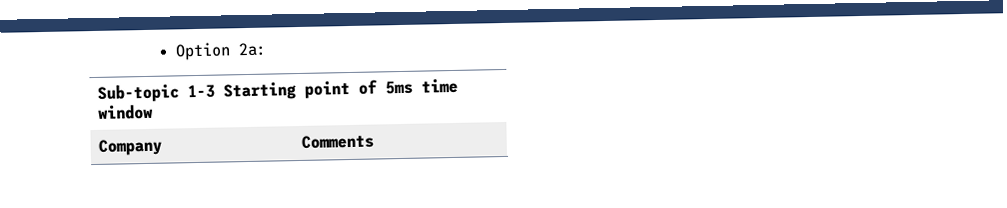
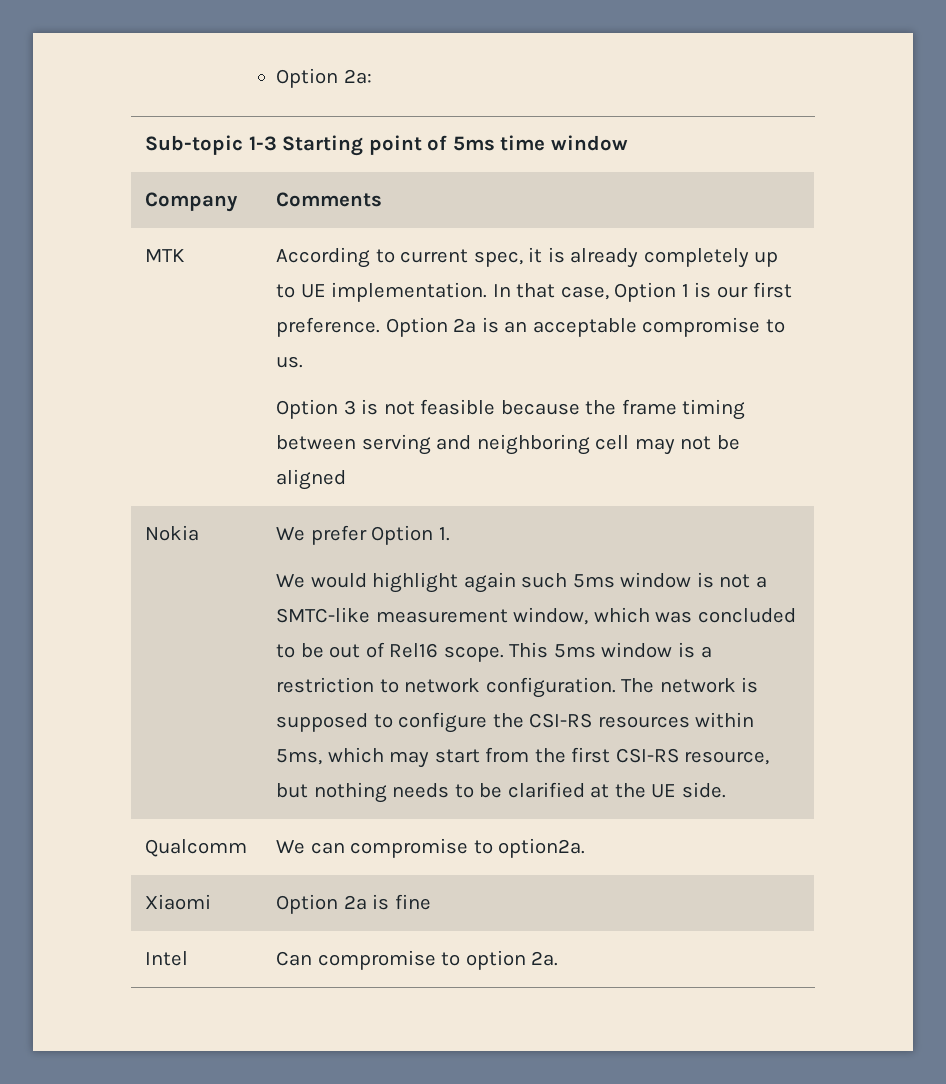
(374, 141) none -> [145,249,186,262] [276,247,779,268] [276,282,792,302] [276,317,785,337] [276,356,304,368] [276,399,746,420] [276,434,740,455] [276,469,347,490] [145,525,200,541] [276,525,450,545] [276,572,767,593] [276,607,796,625] [276,642,712,662] [276,677,759,698] [276,712,755,733] [276,747,770,768] [276,782,726,803] [145,839,248,857] [276,838,586,858] [145,894,212,910] [276,894,431,914] [145,951,189,966] [276,950,559,970] // MTK | According to current spec, it is already completely up to UE implementation. In that case, Option 1 is our first preference. Option 2a is an acceptable compromise to us. // Option 3 is not feasible because the frame timing between serving and neighboring cell may not be aligned // Nokia | We prefer Option 1. // We would highlight again such 5ms window is not a SMTC-like measurement window, which was concluded to be out of Rel16 scope. This 5ms window is a restriction to network configuration. The network is supposed to configure the CSI-RS resources within 5ms, which may start from the first CSI-RS resource, but nothing needs to be clarified at the UE side. // Qualcomm | We can compromise to option2a. // Xiaomi | Option 2a is fine // Intel | Can compromise to option 2a.

